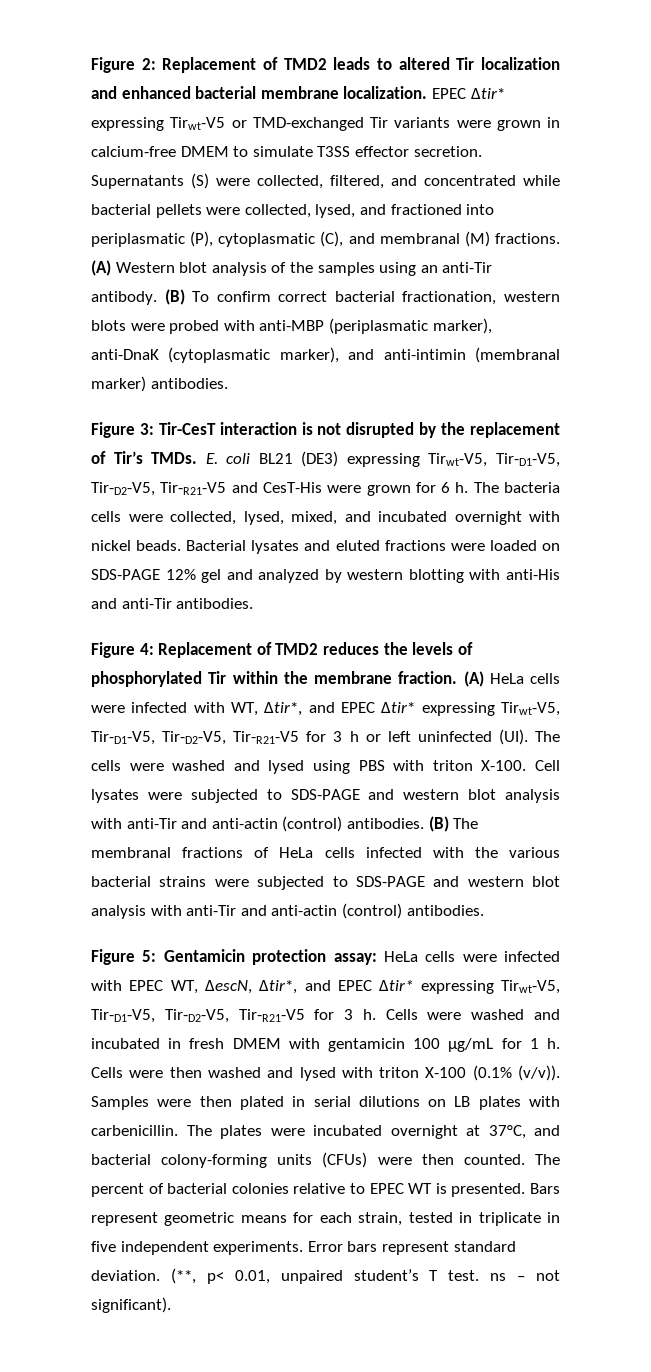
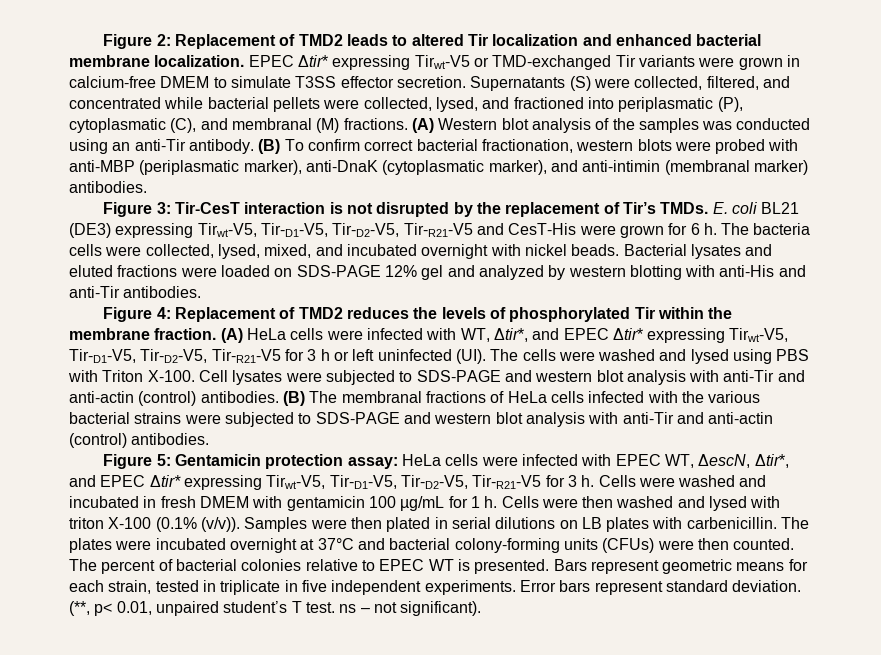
(375, 269) none -> [702,118,811,130] was conducted
[432,760,473,771] triton -> [102,370,144,382] Triton
[488,1125,526,1139] 37°C, -> [317,538,354,550] 37°C

